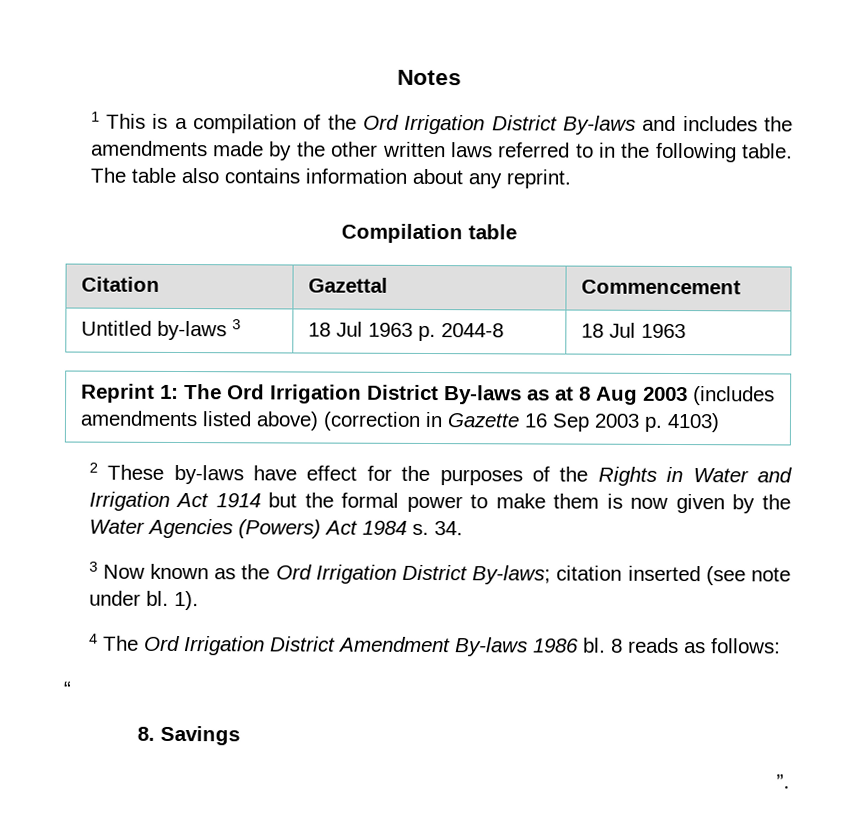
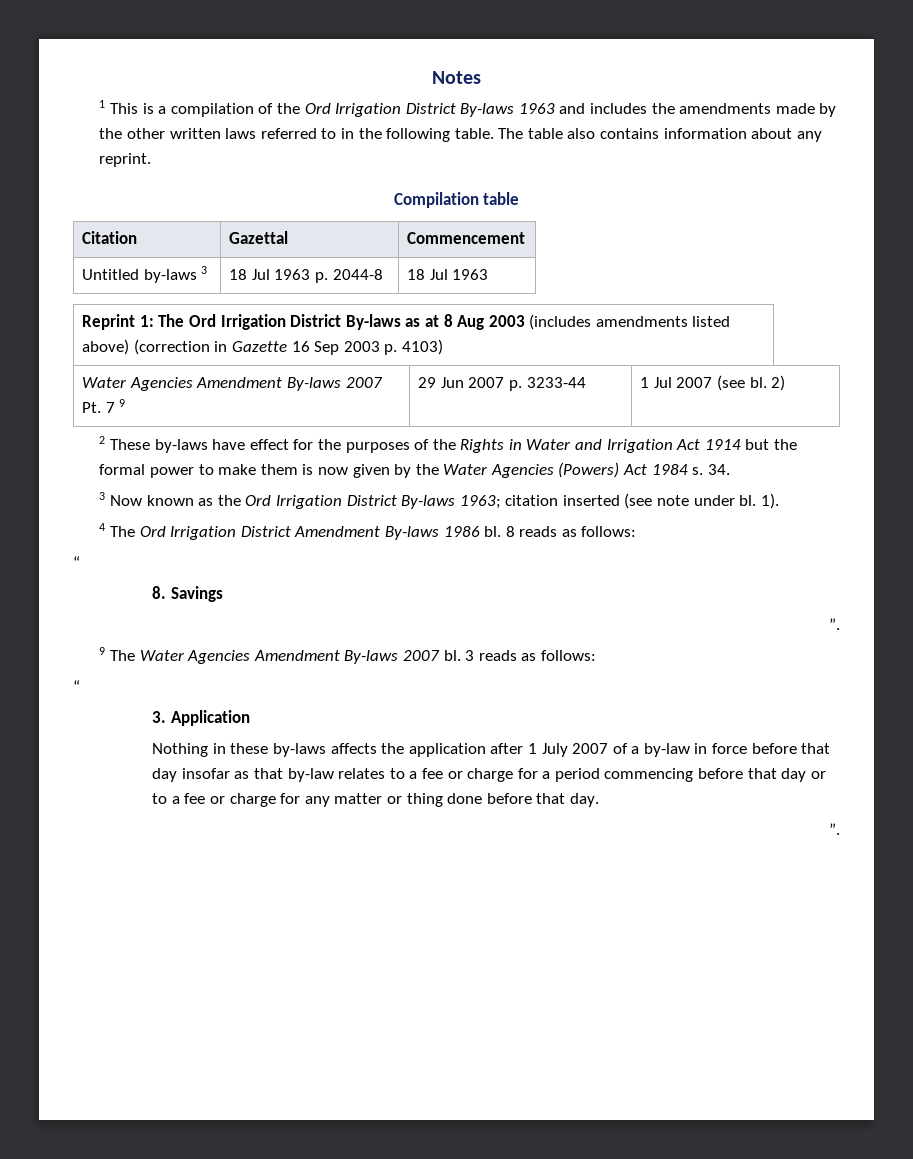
(637, 125) none -> [518,103,555,114] 1963
(720, 422) none -> [82,377,383,391] [82,399,126,413] [418,377,586,391] [640,375,786,391] // Water Agencies Amendment By-laws 2007 Pt. 7 9 | 29 Jun 2007 p. 3233-44 | 1 Jul 2007 (see bl. 2)
[472,565,552,585] By-laws; -> [401,495,501,509] By-laws 1963;
(790, 781) none -> [99,647,596,664] [73,680,80,692] [152,710,250,726] [152,743,831,757] [152,768,826,782] [152,793,599,807] [829,823,840,835] // 9 The Water Agencies Amendment By-laws 2007 bl. 3 reads as follows: // “ // 3. Application // Nothing in these by-laws affects the application after 1 July 2007 of a by-law in force before that day insofar as that by-law relates to a fee or charge for a period commencing before that day or to a fee or charge for any matter or thing done before that day. // ”.

